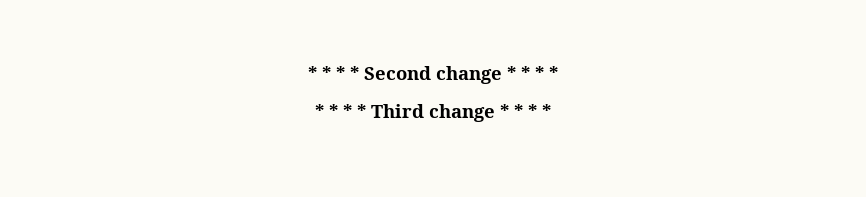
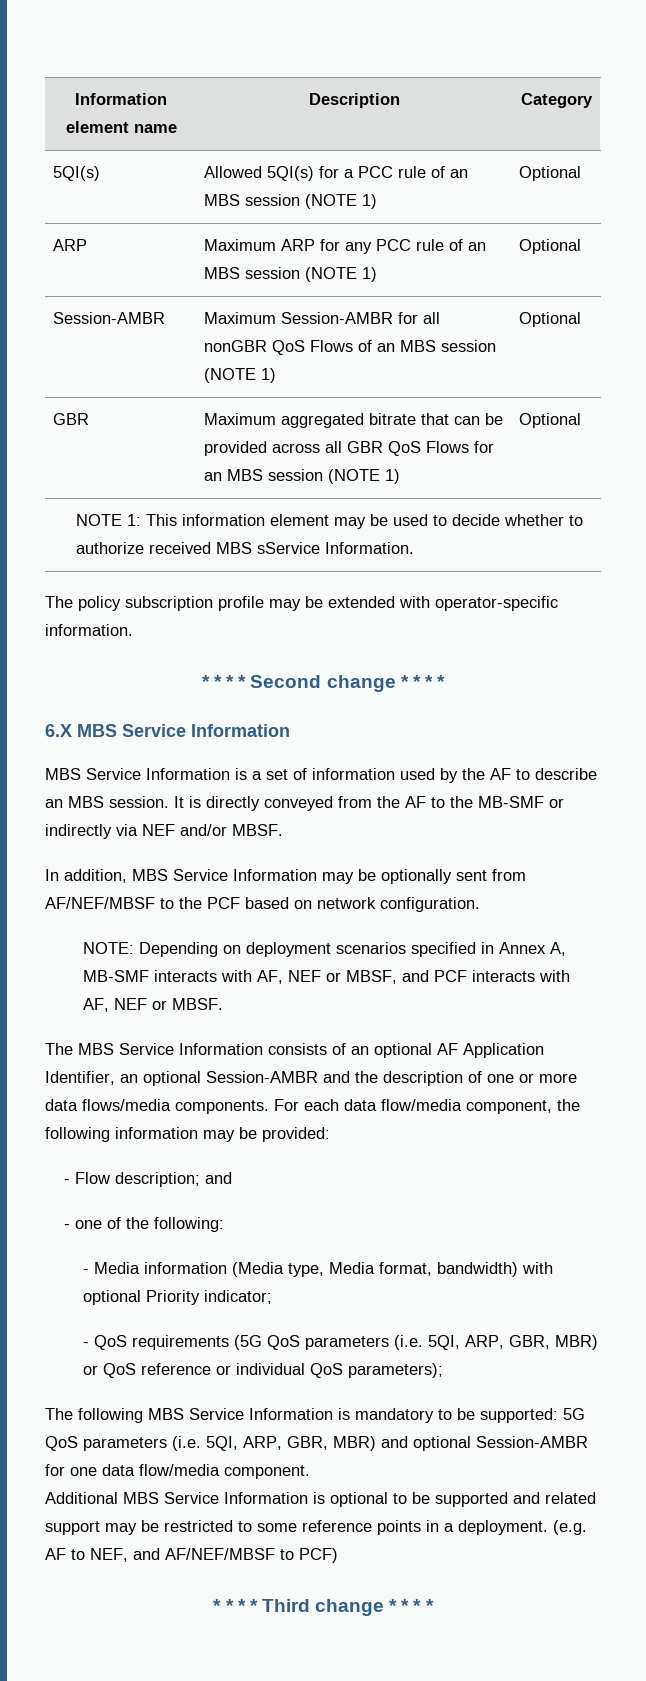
(308, 73) none -> [75,93,167,105] [65,121,177,133] [308,93,400,108] [520,93,593,108] [53,166,101,181] [204,166,469,181] [204,194,378,209] [519,166,582,181] [53,239,88,251] [204,239,487,254] [204,267,378,282] [519,239,582,254] [53,312,166,324] [204,312,441,324] [204,340,497,355] [204,368,277,383] [519,312,582,327] [53,413,90,425] [204,413,504,428] [204,441,495,456] [204,469,401,484] [519,413,582,428] [75,514,583,529] [75,542,414,554] [45,596,558,611] [45,624,133,636] Information element name | Description | Category // 5QI(s) | Allowed 5QI(s) for a PCC rule of an MBS session (NOTE 1) | Optional // ARP | Maximum ARP for any PCC rule of an MBS session (NOTE 1) | Optional // Session-AMBR | Maximum Session-AMBR for all nonGBR QoS Flows of an MBS session (NOTE 1) | Optional // GBR | Maximum aggregated bitrate that can be provided across all GBR QoS Flows for an MBS session (NOTE 1) | Optional // NOTE 1: This information element may be used to decide whether to authorize received MBS sService Information. // The policy subscription profile may be extended with operator-specific information. //
(558, 73) none -> [45,724,290,737] [45,768,597,783] [45,796,564,811] [45,824,283,839] [45,869,526,884] [45,897,480,912] [83,942,567,957] [83,970,571,984] [83,998,224,1012] [45,1043,544,1058] [45,1071,577,1086] [45,1099,580,1114] [45,1127,330,1142] [64,1172,233,1187] [64,1217,225,1232] [83,1262,554,1277] [83,1290,273,1305] [83,1335,599,1350] [83,1363,444,1378] [45,1408,585,1423] [45,1436,588,1451] [45,1464,310,1479] [45,1492,596,1507] [45,1520,587,1535] [45,1548,338,1563] // 6.X MBS Service Information // MBS Service Information is a set of information used by the AF to describe an MBS session. It is directly conveyed from the AF to the MB-SMF or indirectly via NEF and/or MBSF. // In addition, MBS Service Information may be optionally sent from AF/NEF/MBSF to the PCF based on network configuration. // NOTE: Depending on deployment scenarios specified in Annex A, MB-SMF interacts with AF, NEF or MBSF, and PCF interacts with AF, NEF or MBSF. // The MBS Service Information consists of an optional AF Application Identifier, an optional Session-AMBR and the description of one or more data flows/media components. For each data flow/media component, the following information may be provided: // - Flow description; and // - one of the following: // - Media information (Media type, Media format, bandwidth) with optional Priority indicator; // - QoS requirements (5G QoS parameters (i.e. 5QI, ARP, GBR, MBR) or QoS reference or individual QoS parameters); // The following MBS Service Information is mandatory to be supported: 5G QoS parameters (i.e. 5QI, ARP, GBR, MBR) and optional Session-AMBR for one data flow/media component. // Additional MBS Service Information is optional to be supported and related support may be restricted to some reference points in a deployment. (e.g. AF to NEF, and AF/NEF/MBSF to PCF)

